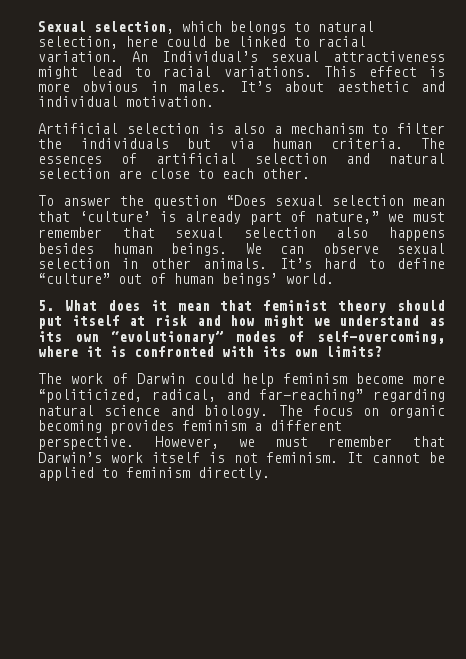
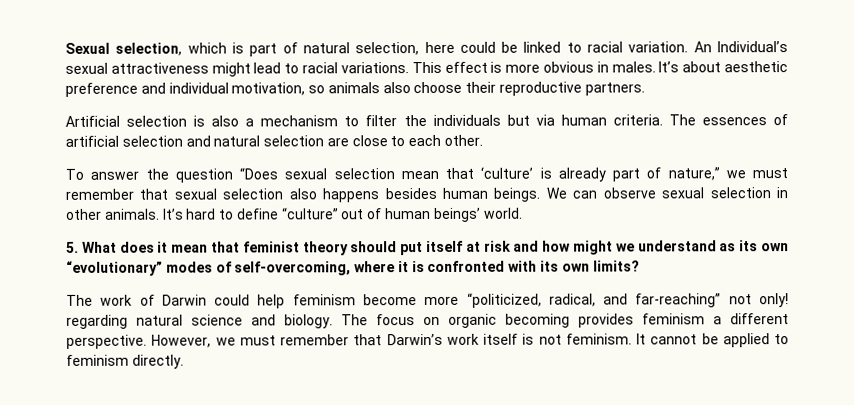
[230,21,310,34] belongs to -> [231,42,298,57] is part of
(409, 86) none -> [65,82,138,97] preference
[126,96,214,107] motivation. -> [231,81,645,96] motivation, so animals also choose their reproductive partners.
(364, 395) none -> [728,293,790,308] not only!

